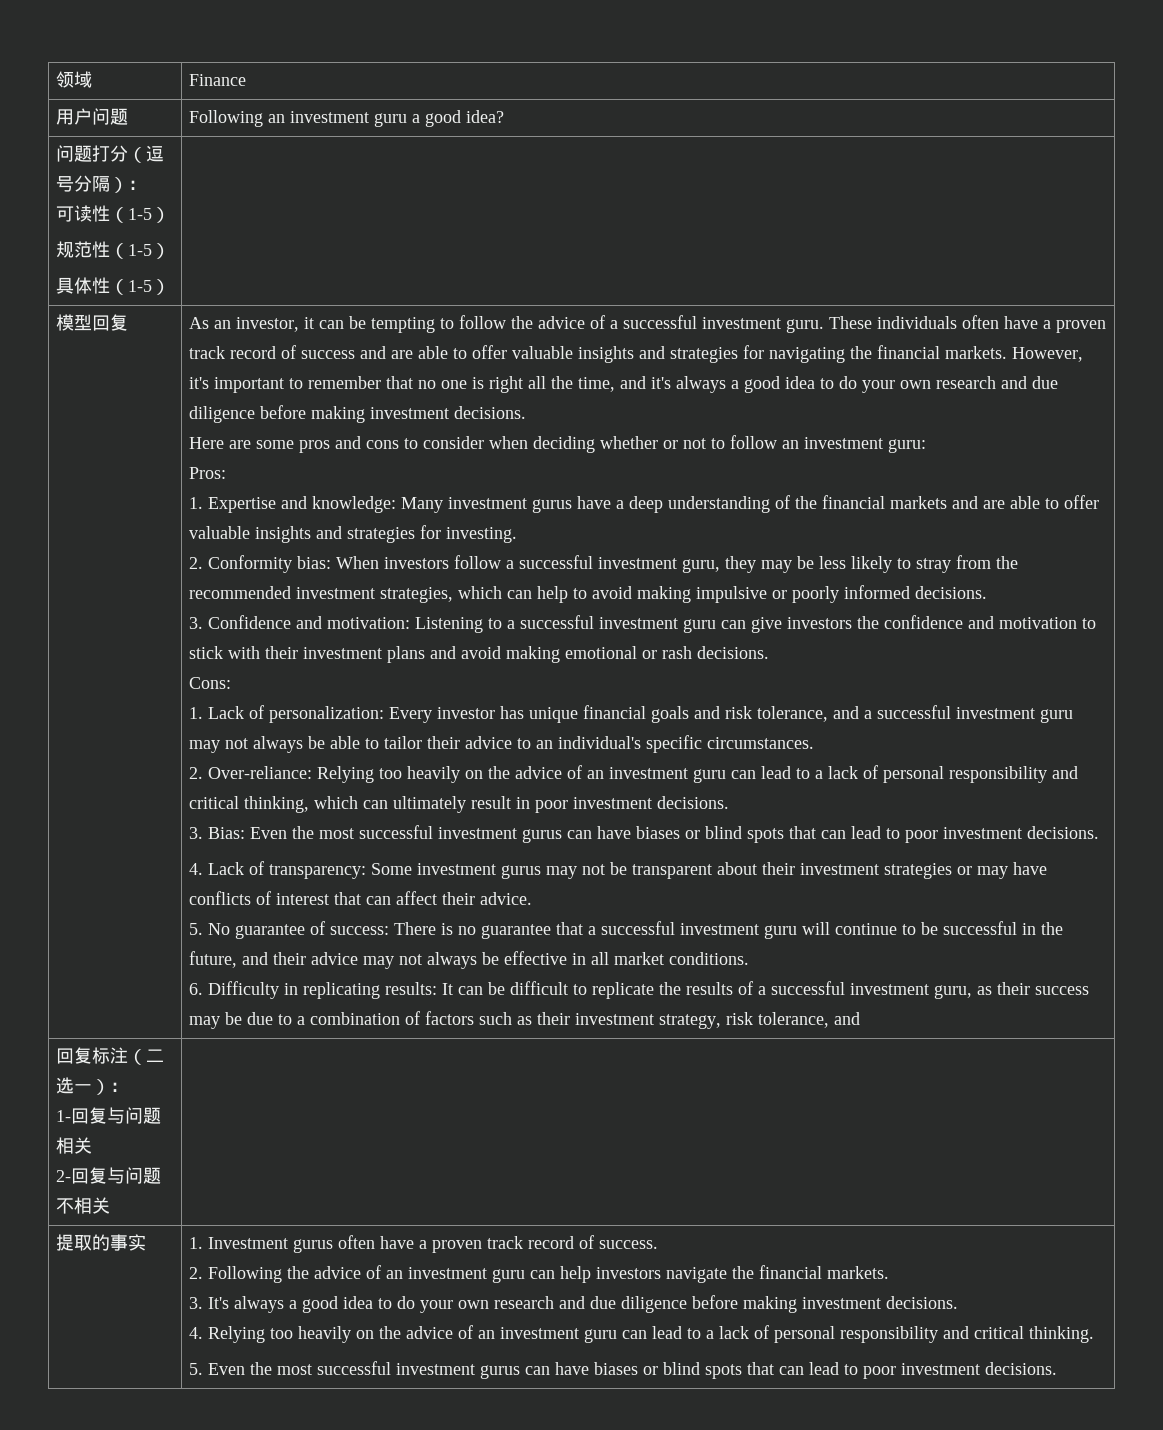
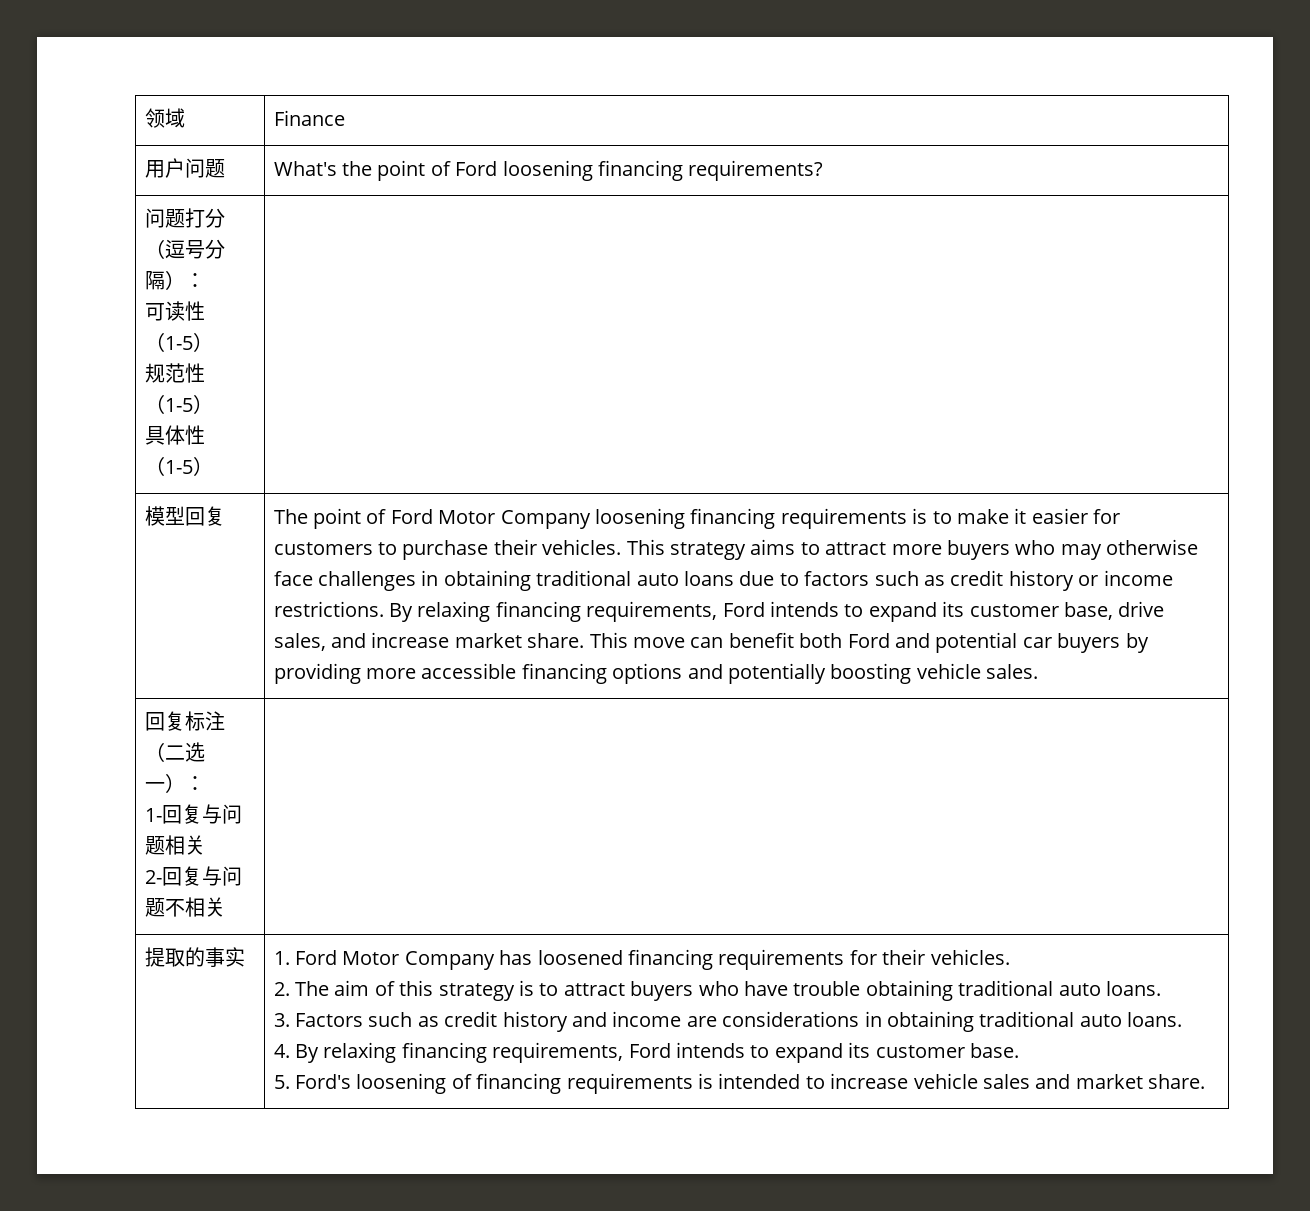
[188,110,504,127] Following an investment guru a good idea? -> [273,160,824,181] What's the point of Ford loosening financing requirements?
[188,315,1106,333] [188,345,1083,363] [188,376,1058,393] [188,405,526,423] [188,435,926,453] [188,467,226,479] [188,495,1099,513] [188,525,517,543] [188,555,1018,573] [188,585,987,603] [188,615,1096,633] [188,646,769,663] [188,677,231,689] [188,705,1073,723] [188,735,814,753] [188,765,1078,783] [188,796,729,813] [188,825,1099,843] [188,861,1047,879] [188,891,532,905] [188,921,1063,939] [188,951,749,969] [188,981,1089,999] [188,1011,860,1029] As an investor, it can be tempting to follow the advice of a successful investment guru. These individuals often have a proven track record of success and are able to offer valuable insights and strategies for navigating the financial markets. However, it's important to remember that no one is right all the time, and it's always a good idea to do your own research and due diligence before making investment decisions. // Here are some pros and cons to consider when deciding whether or not to follow an investment guru: // Pros: // 1. Expertise and knowledge: Many investment gurus have a deep understanding of the financial markets and are able to offer valuable insights and strategies for investing. // 2. Conformity bias: When investors follow a successful investment guru, they may be less likely to stray from the recommended investment strategies, which can help to avoid making impulsive or poorly informed decisions. // 3. Confidence and motivation: Listening to a successful investment guru can give investors the confidence and motivation to stick with their investment plans and avoid making emotional or rash decisions. // Cons: // 1. Lack of personalization: Every investor has unique financial goals and risk tolerance, and a successful investment guru may not always be able to tailor their advice to an individual's specific circumstances. // 2. Over-reliance: Relying too heavily on the advice of an investment guru can lead to a lack of personal responsibility and critical thinking, which can ultimately result in poor investment decisions. // 3. Bias: Even the most successful investment gurus can have biases or blind spots that can lead to poor investment decisions. // 4. Lack of transparency: Some investment gurus may not be transparent about their investment strategies or may have conflicts of interest that can affect their advice. // 5. No guarantee of success: There is no guarantee that a successful investment guru will continue to be successful in the future, and their advice may not always be effective in all market conditions. // 6. Difficulty in replicating results: It can be difficult to replicate the results of a successful investment guru, as their success may be due to a combination of factors such as their investment strategy, risk tolerance, and -> [273,508,1121,529] [273,539,1199,560] [273,570,1173,591] [273,601,1165,622] [273,632,1149,653] [273,663,1039,684] The point of Ford Motor Company loosening financing requirements is to make it easier for customers to purchase their vehicles. This strategy aims to attract more buyers who may otherwise face challenges in obtaining traditional auto loans due to factors such as credit history or income restrictions. By relaxing financing requirements, Ford intends to expand its customer base, drive sales, and increase market share. This move can benefit both Ford and potential car buyers by providing more accessible financing options and potentially boosting vehicle sales.
[207,1235,658,1253] [188,1265,889,1283] [188,1295,958,1313] [188,1325,1094,1343] [188,1361,1057,1379] Investment gurus often have a proven track record of success. // 2. Following the advice of an investment guru can help investors navigate the financial markets. // 3. It's always a good idea to do your own research and due diligence before making investment decisions. // 4. Relying too heavily on the advice of an investment guru can lead to a lack of personal responsibility and critical thinking. // 5. Even the most successful investment gurus can have biases or blind spots that can lead to poor investment decisions. -> [294,949,1010,970] [273,980,1161,1001] [273,1011,1183,1032] [273,1042,1019,1063] [273,1073,1206,1094] Ford Motor Company has loosened financing requirements for their vehicles. // 2. The aim of this strategy is to attract buyers who have trouble obtaining traditional auto loans. // 3. Factors such as credit history and income are considerations in obtaining traditional auto loans. // 4. By relaxing financing requirements, Ford intends to expand its customer base. // 5. Ford's loosening of financing requirements is intended to increase vehicle sales and market share.

